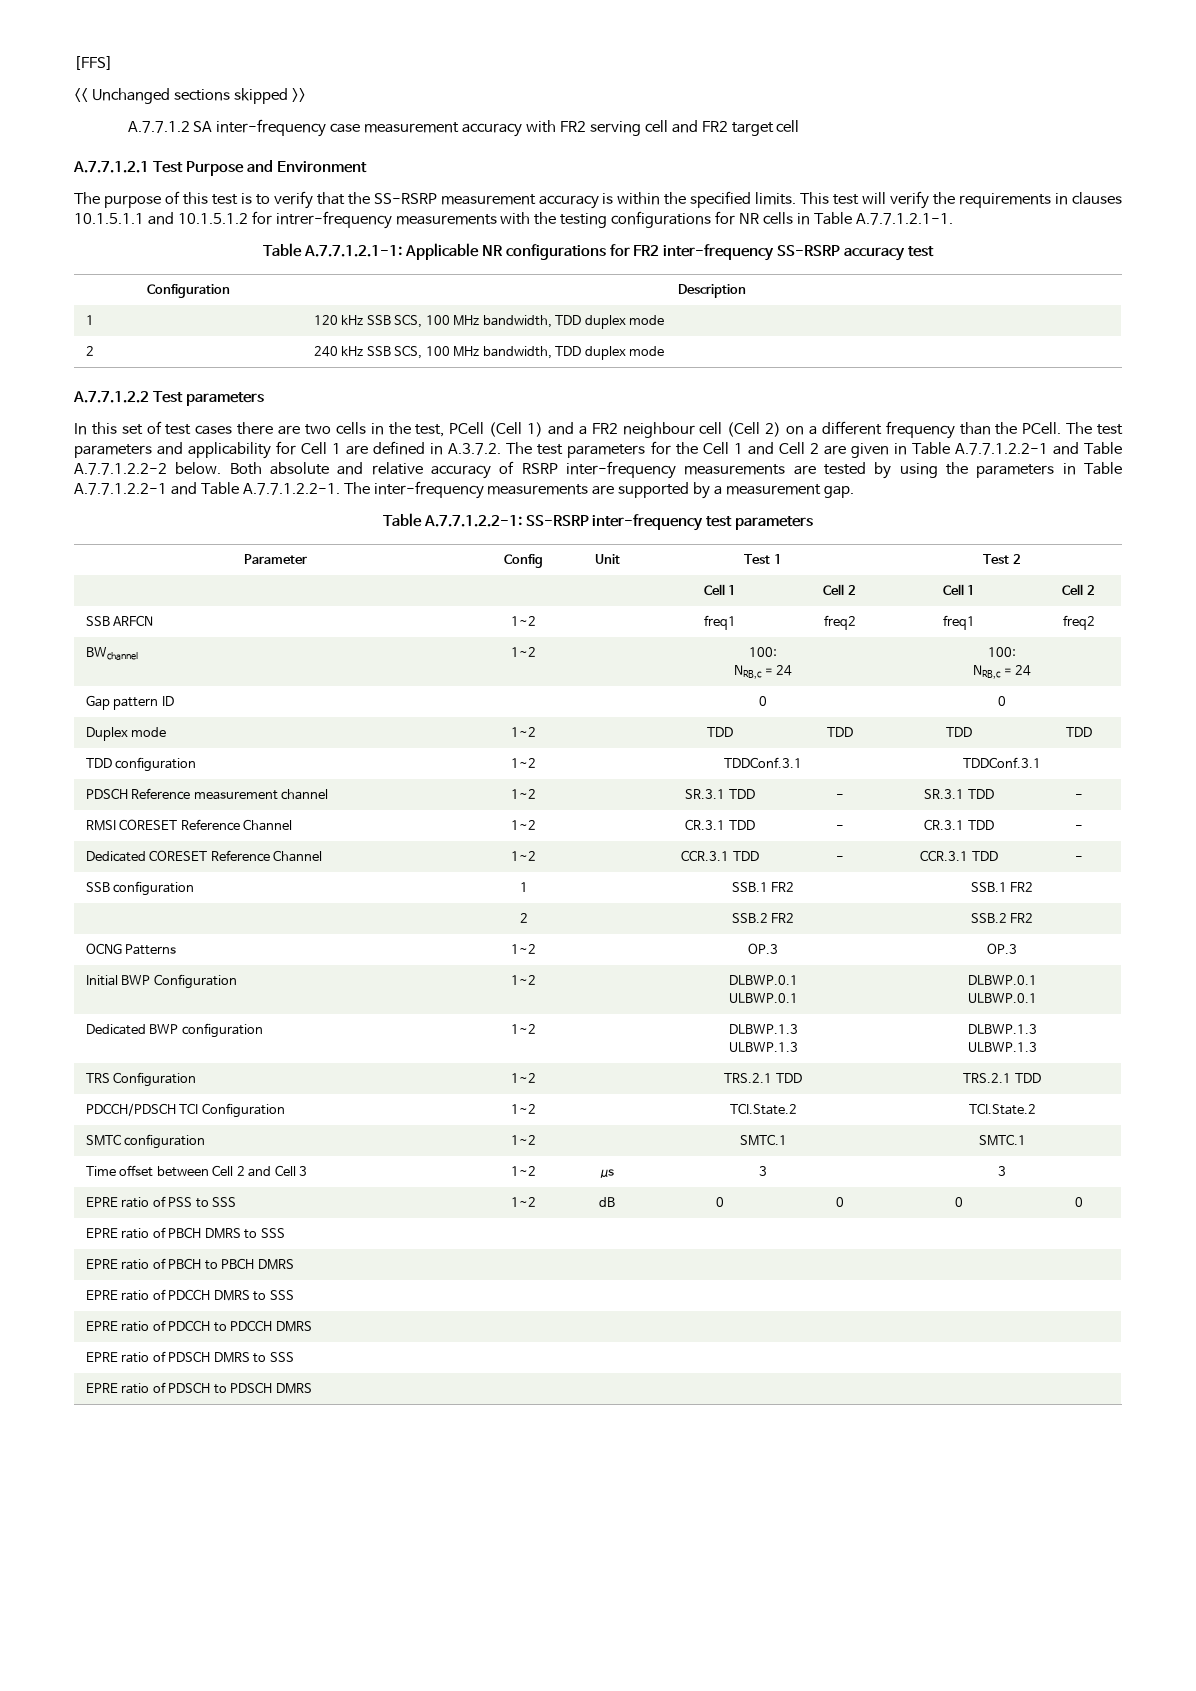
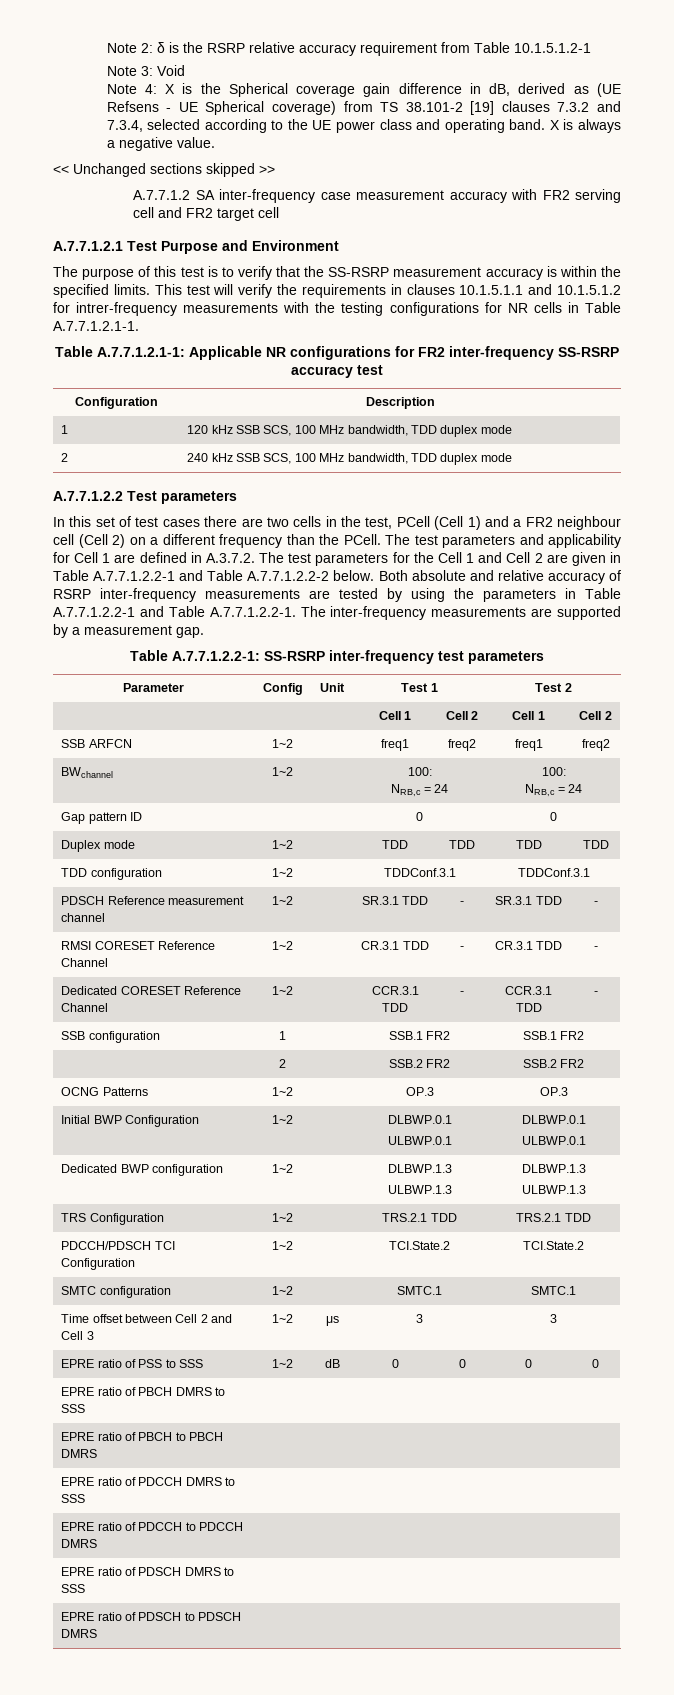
[74,56,113,70] [FFS] -> [106,42,591,56] [106,65,185,76] [106,83,621,97] [106,101,621,115] [106,119,621,133] [106,137,215,151] Note 2: δ is the RSRP relative accuracy requirement from Table 10.1.5.1.2-1 // Note 3: Void // Note 4: X is the Spherical coverage gain difference in dB, derived as (UE Refsens - UE Spherical coverage) from TS 38.101-2 [19] clauses 7.3.2 and 7.3.4, selected according to the UE power class and operating band. X is always a negative value.

